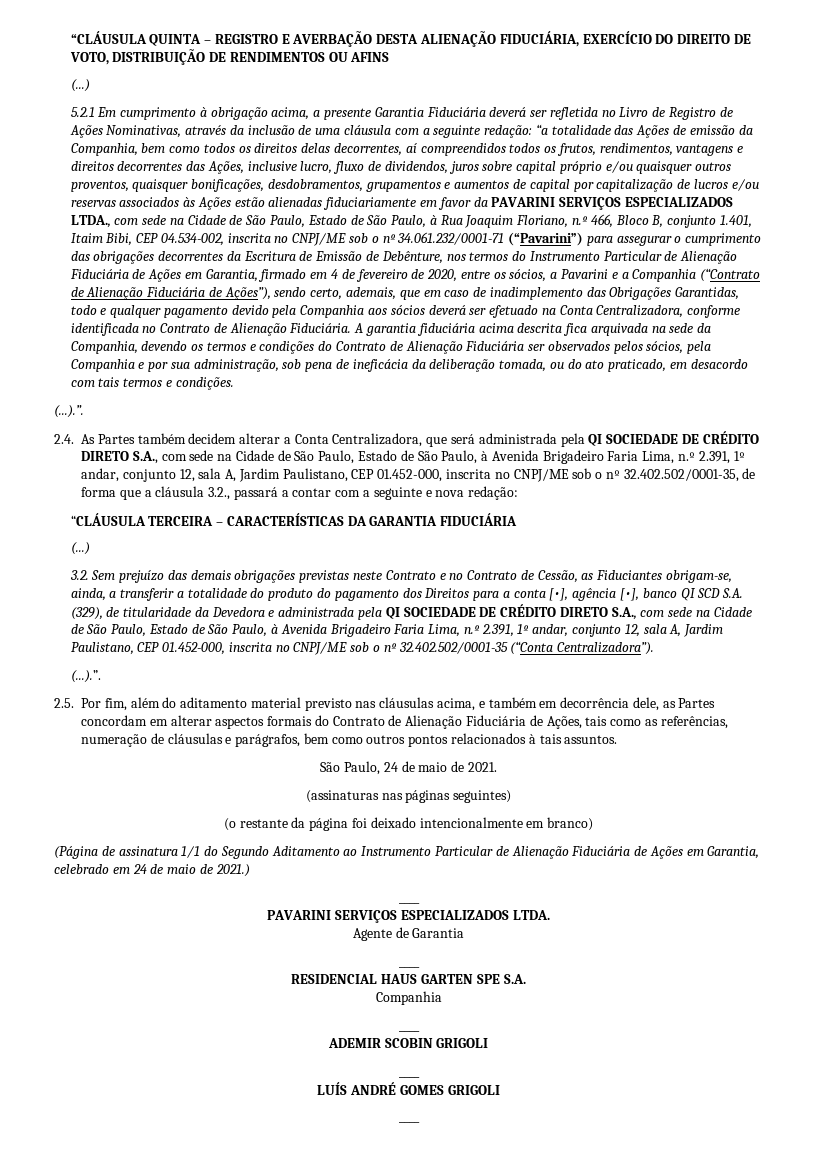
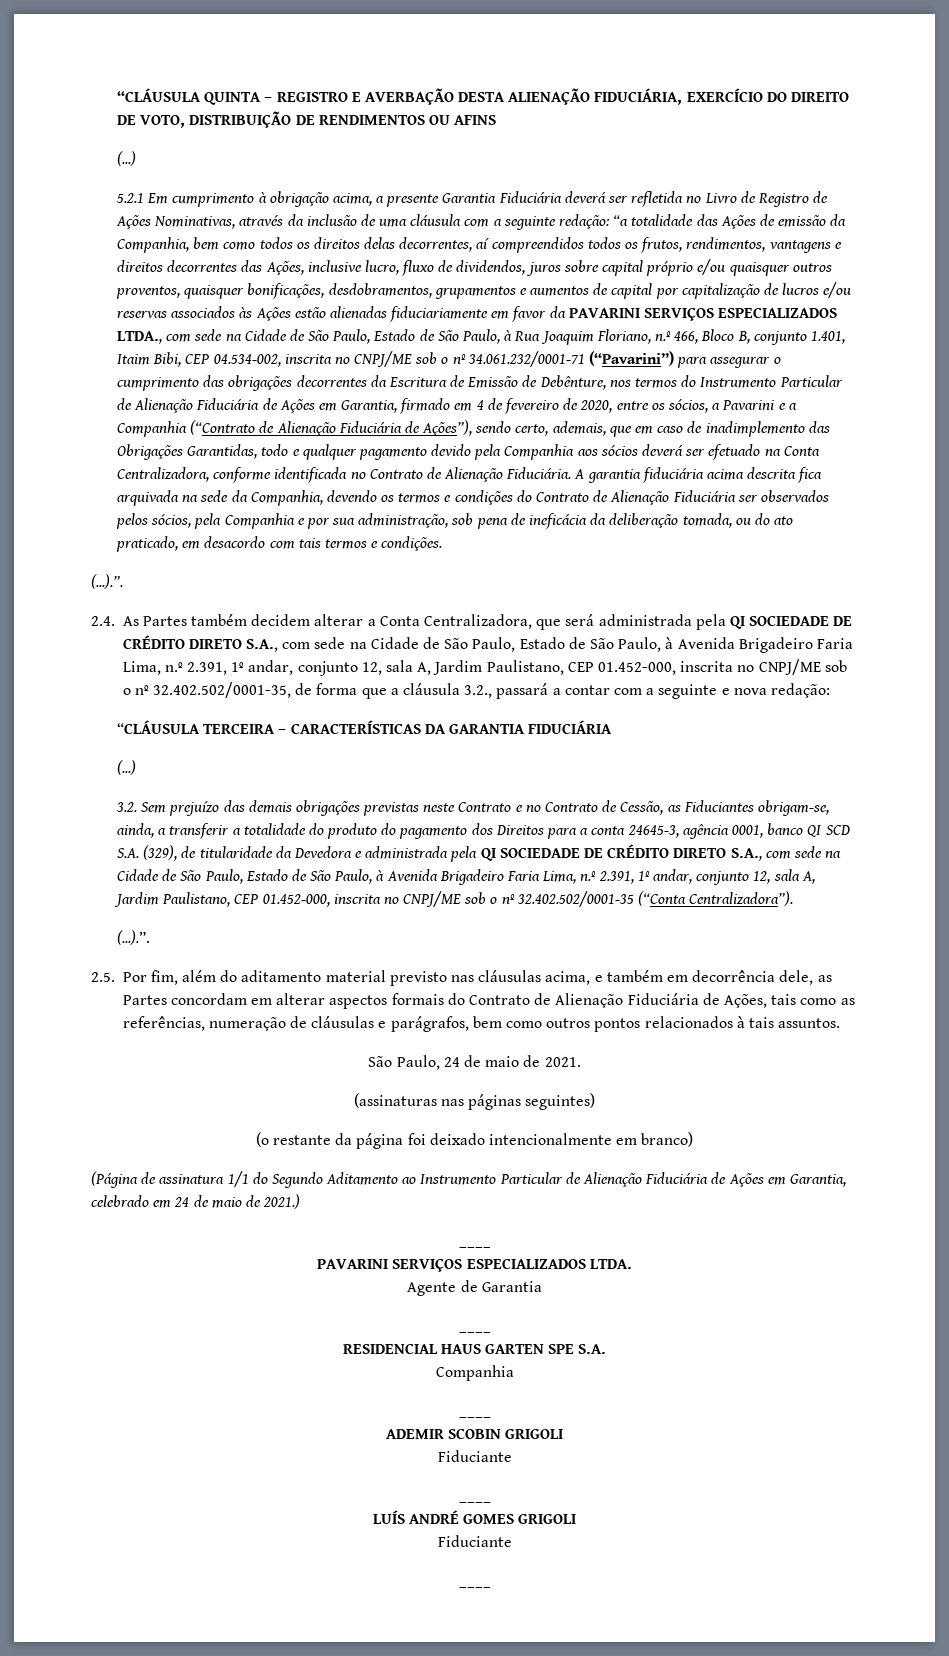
[549,588,640,601] [•], agência [•], -> [627,824,763,839] 24645-3, agência 0001,
(489, 1043) none -> [437,1450,512,1462] // Fiduciante
(500, 1090) none -> [437,1535,512,1547] // Fiduciante

